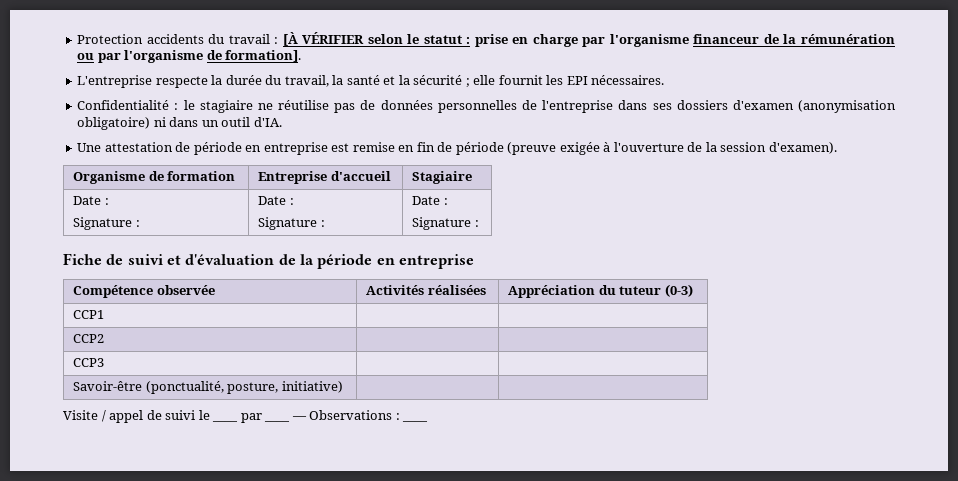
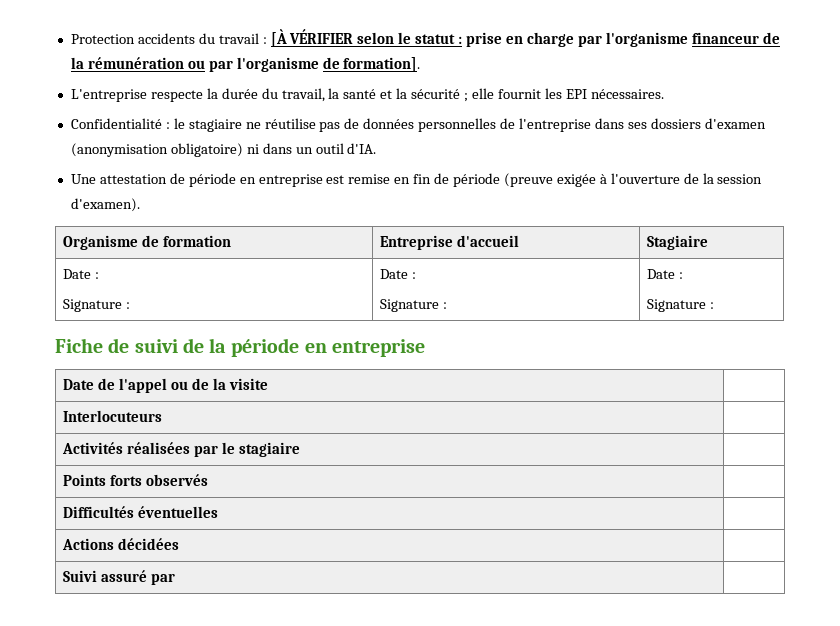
[166,254,275,265] et d'évaluation -> (178, 346) none
[73,285,215,298] [366,285,486,295] [508,284,693,298] [73,310,105,319] [73,334,105,343] [73,358,105,367] [73,381,343,394] [63,410,210,423] [212,413,291,423] [291,410,400,420] [402,420,429,422] Compétence observée | Activités réalisées | Appréciation du tuteur (0-3) // CCP1 | | // CCP2 | | // CCP3 | | // Savoir-être (ponctualité, posture, initiative) | | // Visite / appel de suivi le ____ par ____ — Observations : ____ -> [63,378,268,393] [63,410,163,422] [62,442,300,457] [63,474,208,486] [63,506,219,518] [62,538,180,550] [63,570,175,585] Date de l'appel ou de la visite | // Interlocuteurs | // Activités réalisées par le stagiaire | // Points forts observés | // Difficultés éventuelles | // Actions décidées | // Suivi assuré par |

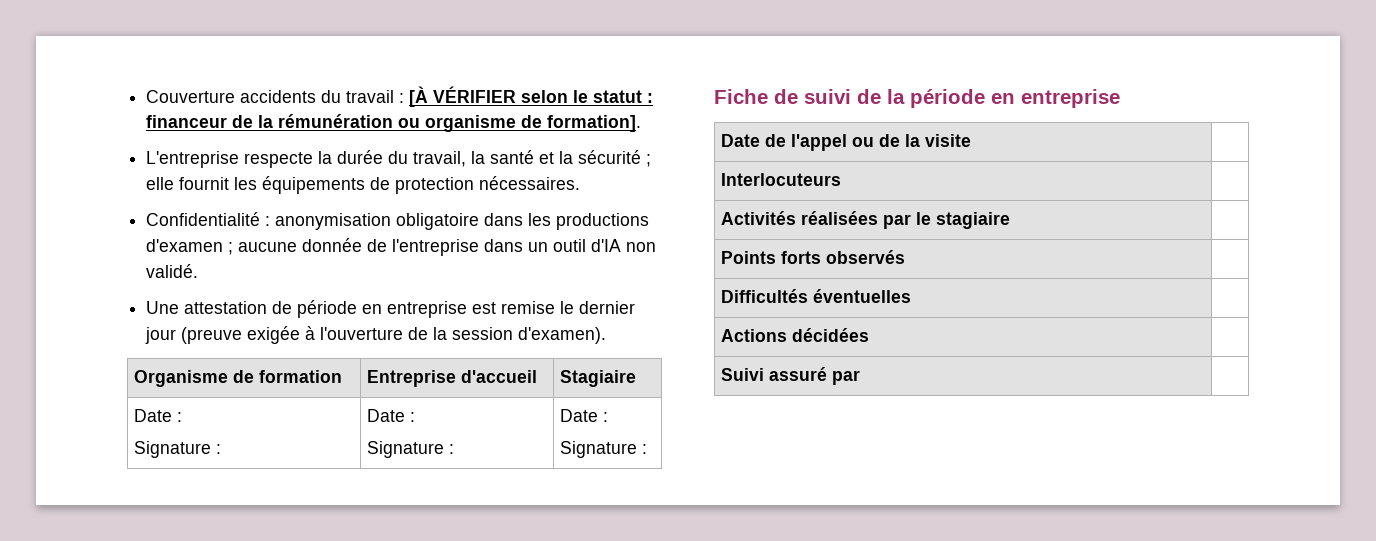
[70,34,135,44] Protection -> [146,90,236,103] Couverture
[466,32,688,47] prise en charge par l'organisme -> (654, 98) none
[208,57,319,72] par l'organisme -> [425,115,517,132] organisme
[565,89,587,99] EPI -> [262,176,475,194] équipements de protection
[173,118,766,132] [70,143,377,157] le stagiaire ne réutilise pas de données personnelles de l'entreprise dans ses dossiers d'examen (anonymisation obligatoire) ni dans un outil d'IA. -> [275,213,650,230] [146,238,657,256] [146,264,199,278] anonymisation obligatoire dans les productions d'examen ; aucune donnée de l'entreprise dans un outil d'IA non validé.
[394,173,501,187] en fin de période -> [560,301,636,314] [145,327,177,344] le dernier jour

